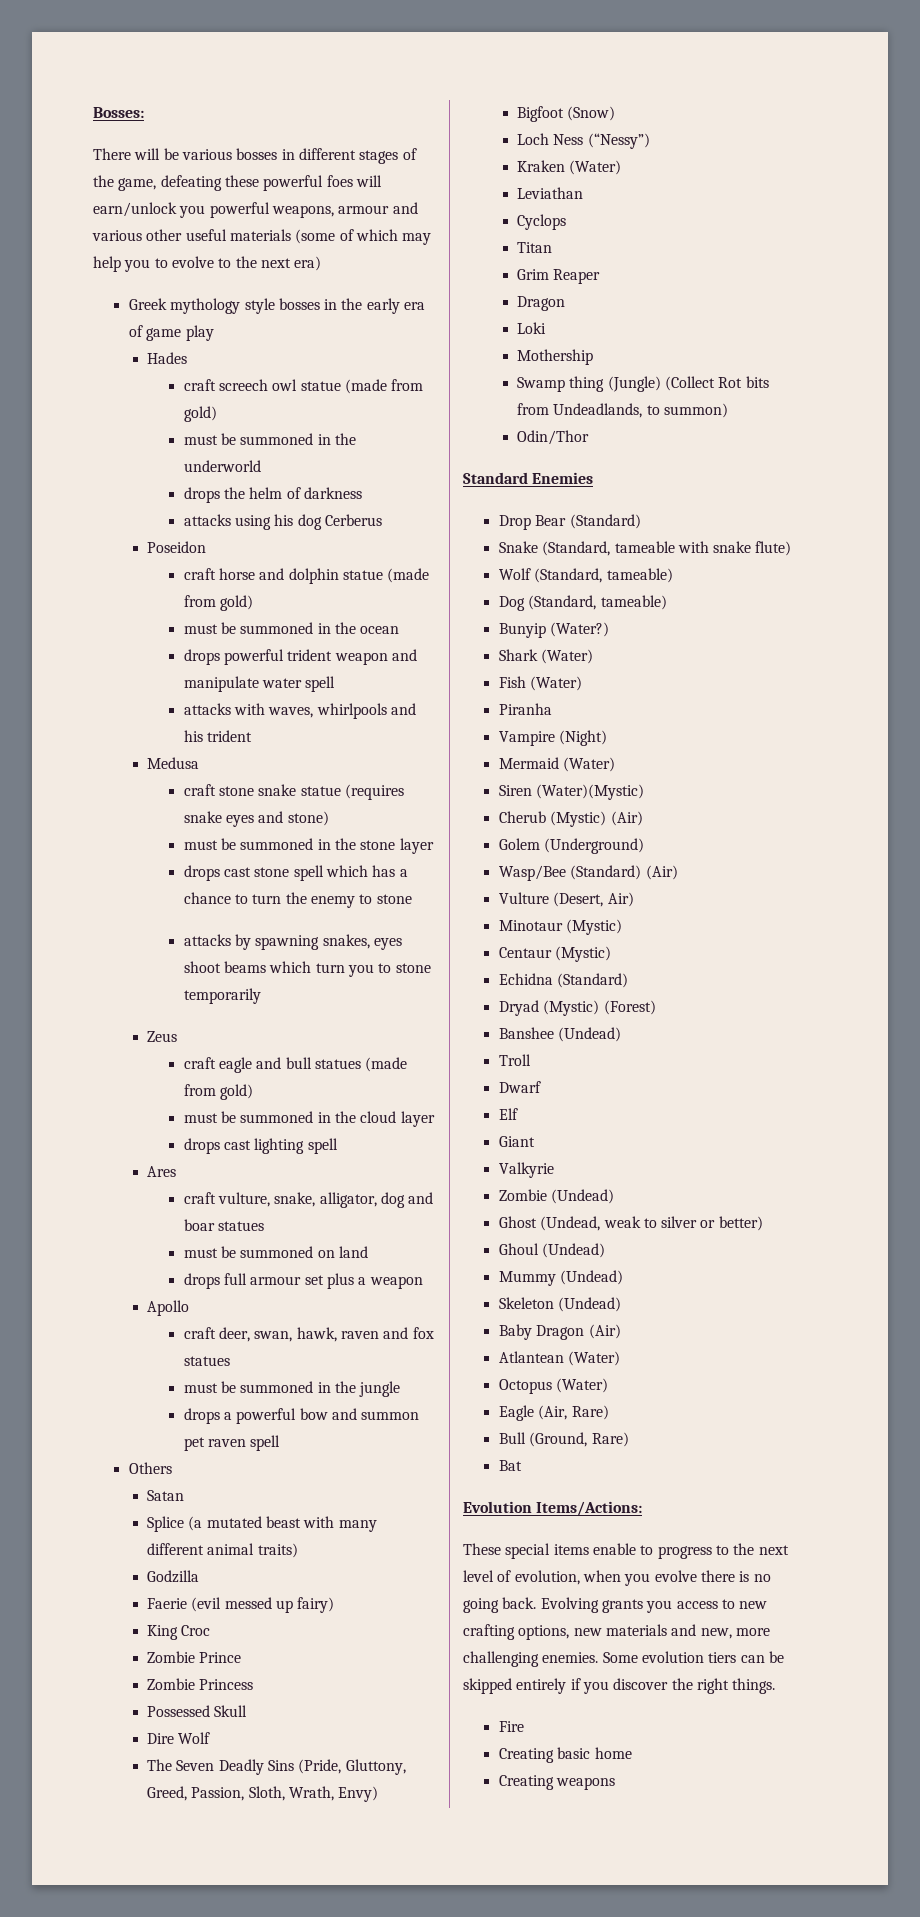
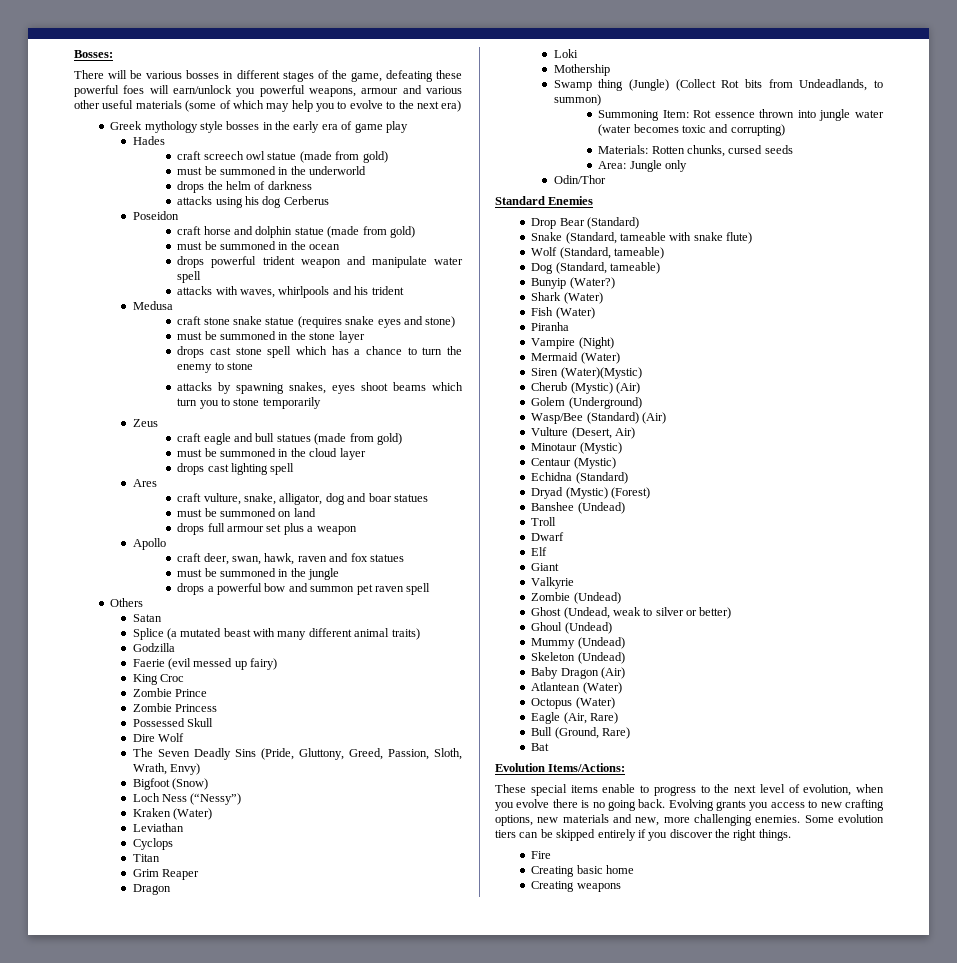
(729, 410) none -> [598,109,884,121] [598,124,785,136] [598,145,793,157] [598,160,688,172] // Summoning Item: Rot essence thrown into jungle water (water becomes toxic and corrupting) // Materials: Rotten chunks, cursed seeds // Area: Jungle only

